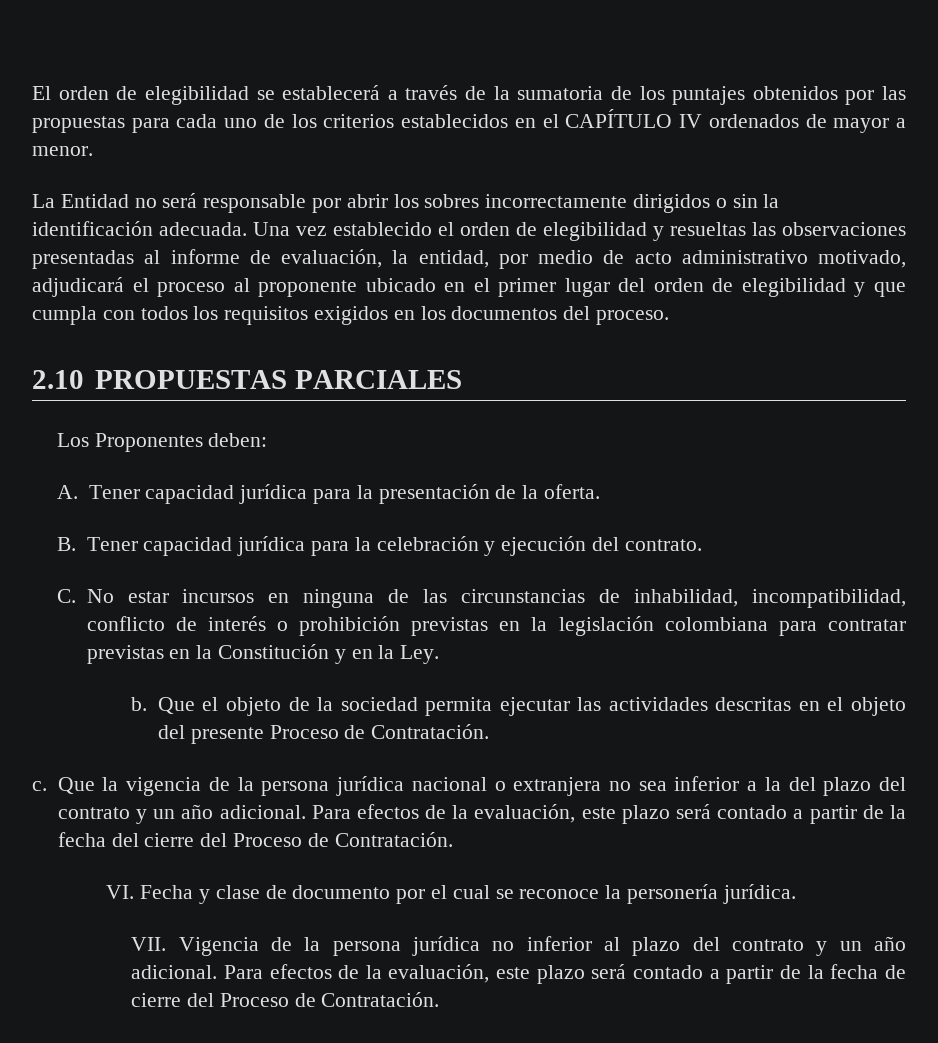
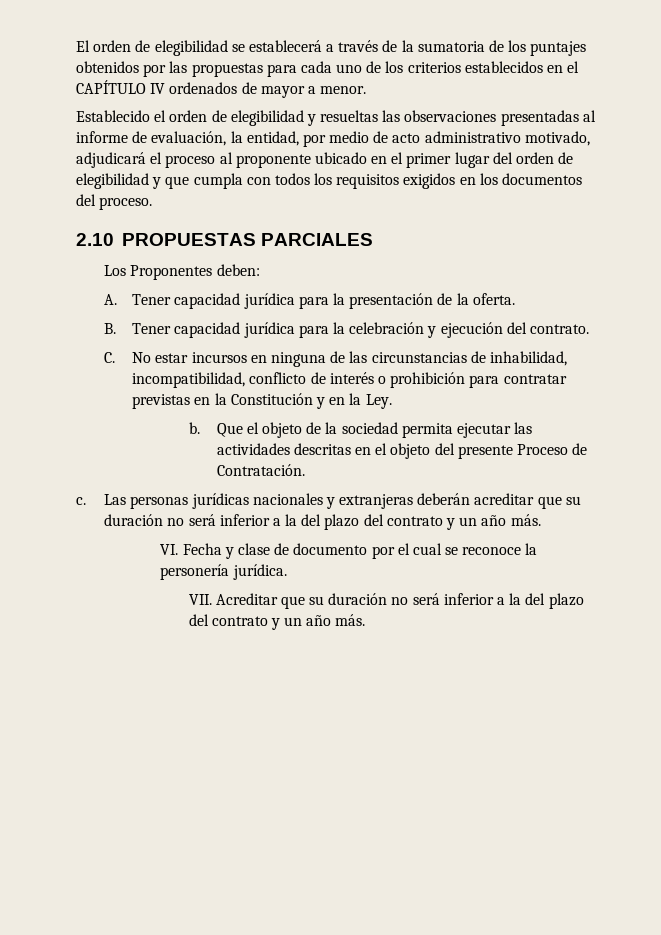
[32,193,780,213] [32,221,432,236] La Entidad no será responsable por abrir los sobres incorrectamente dirigidos o sin la identificación adecuada. Una vez establecido -> [76,110,150,122] Establecido
[411,616,768,636] previstas en la legislación colombiana -> (466, 380) none
[57,776,667,796] Que la vigencia de la persona jurídica nacional o extranjera no sea -> [104,493,581,509] [104,514,216,526] Las personas jurídicas nacionales y extranjeras deberán acreditar que su duración no será
[219,804,907,824] [57,832,453,847] adicional. Para efectos de la evaluación, este plazo será contado a partir de la fecha del cierre del Proceso de Contratación. -> [510,514,541,526] más.
[178,936,907,956] [131,964,907,984] [131,992,440,1007] Vigencia de la persona jurídica no inferior al plazo del contrato y un año adicional. Para efectos de la evaluación, este plazo será contado a partir de la fecha de cierre del Proceso de Contratación. -> [215,593,584,609] [188,614,366,630] Acreditar que su duración no será inferior a la del plazo del contrato y un año más.

